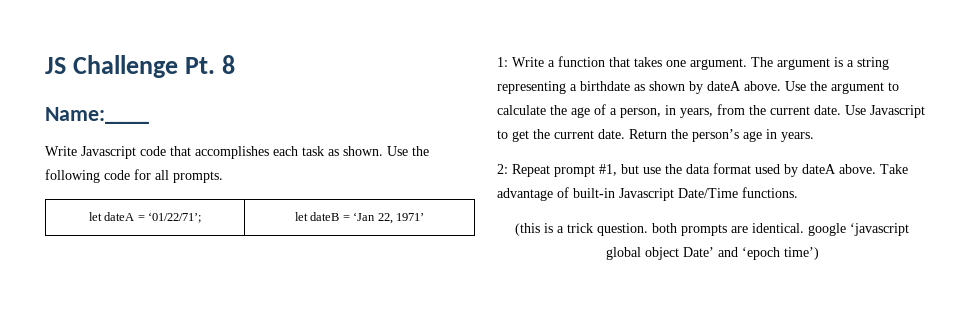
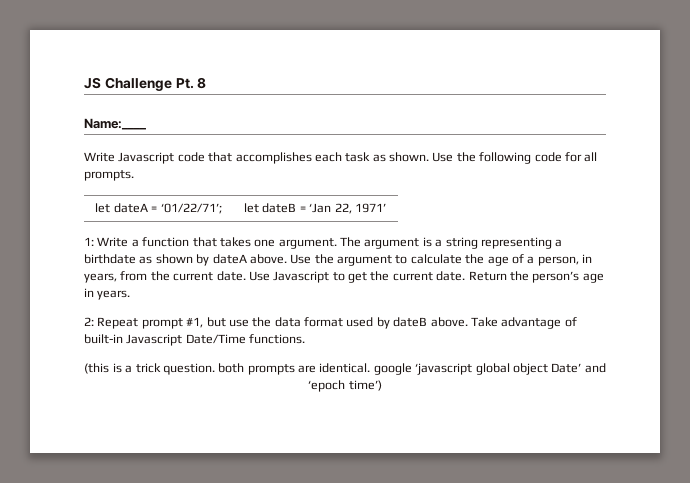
[802,164,836,174] dateA -> [393,317,428,327] dateB

